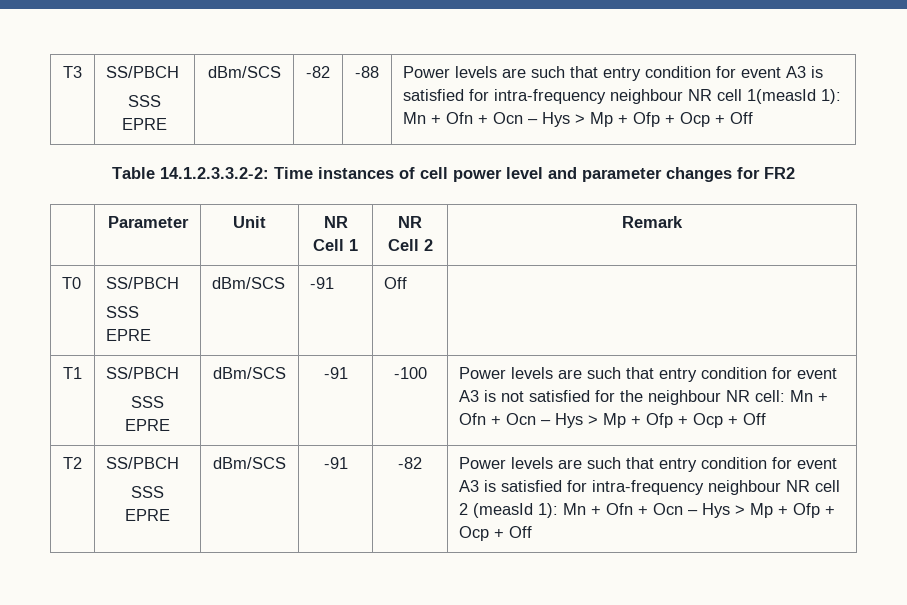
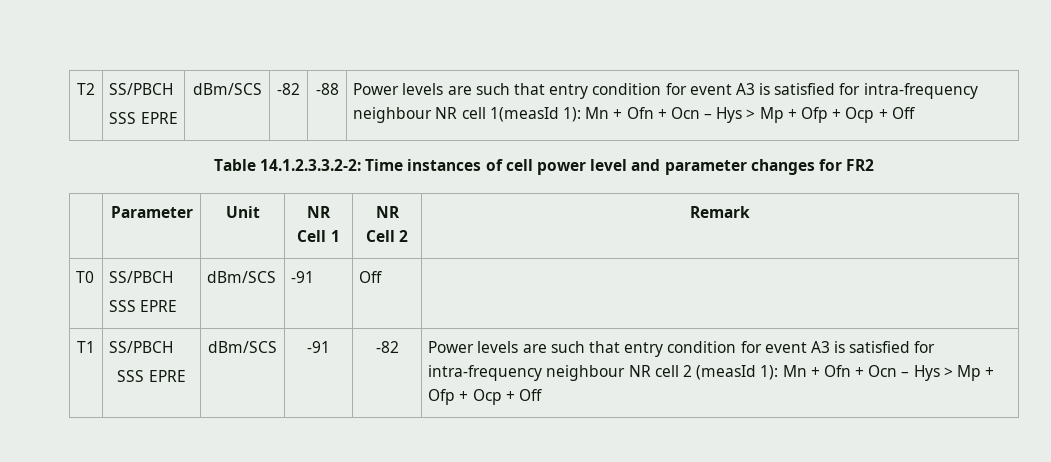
[63,66,82,78] T3 -> [77,83,95,95] T2
[131,396,164,408] [125,419,170,431] [213,367,286,379] [323,367,348,379] [393,367,427,379] [459,367,838,382] [459,390,829,405] [459,413,767,428] [63,457,82,469] [106,457,180,469] // SSS EPRE | dBm/SCS | -91 | -100 | Power levels are such that entry condition for event A3 is not satisfied for the neighbour NR cell: Mn + Ofn + Ocn – Hys > Mp + Ofp + Ocp + Off // T2 | SS/PBCH -> (174, 347) none

